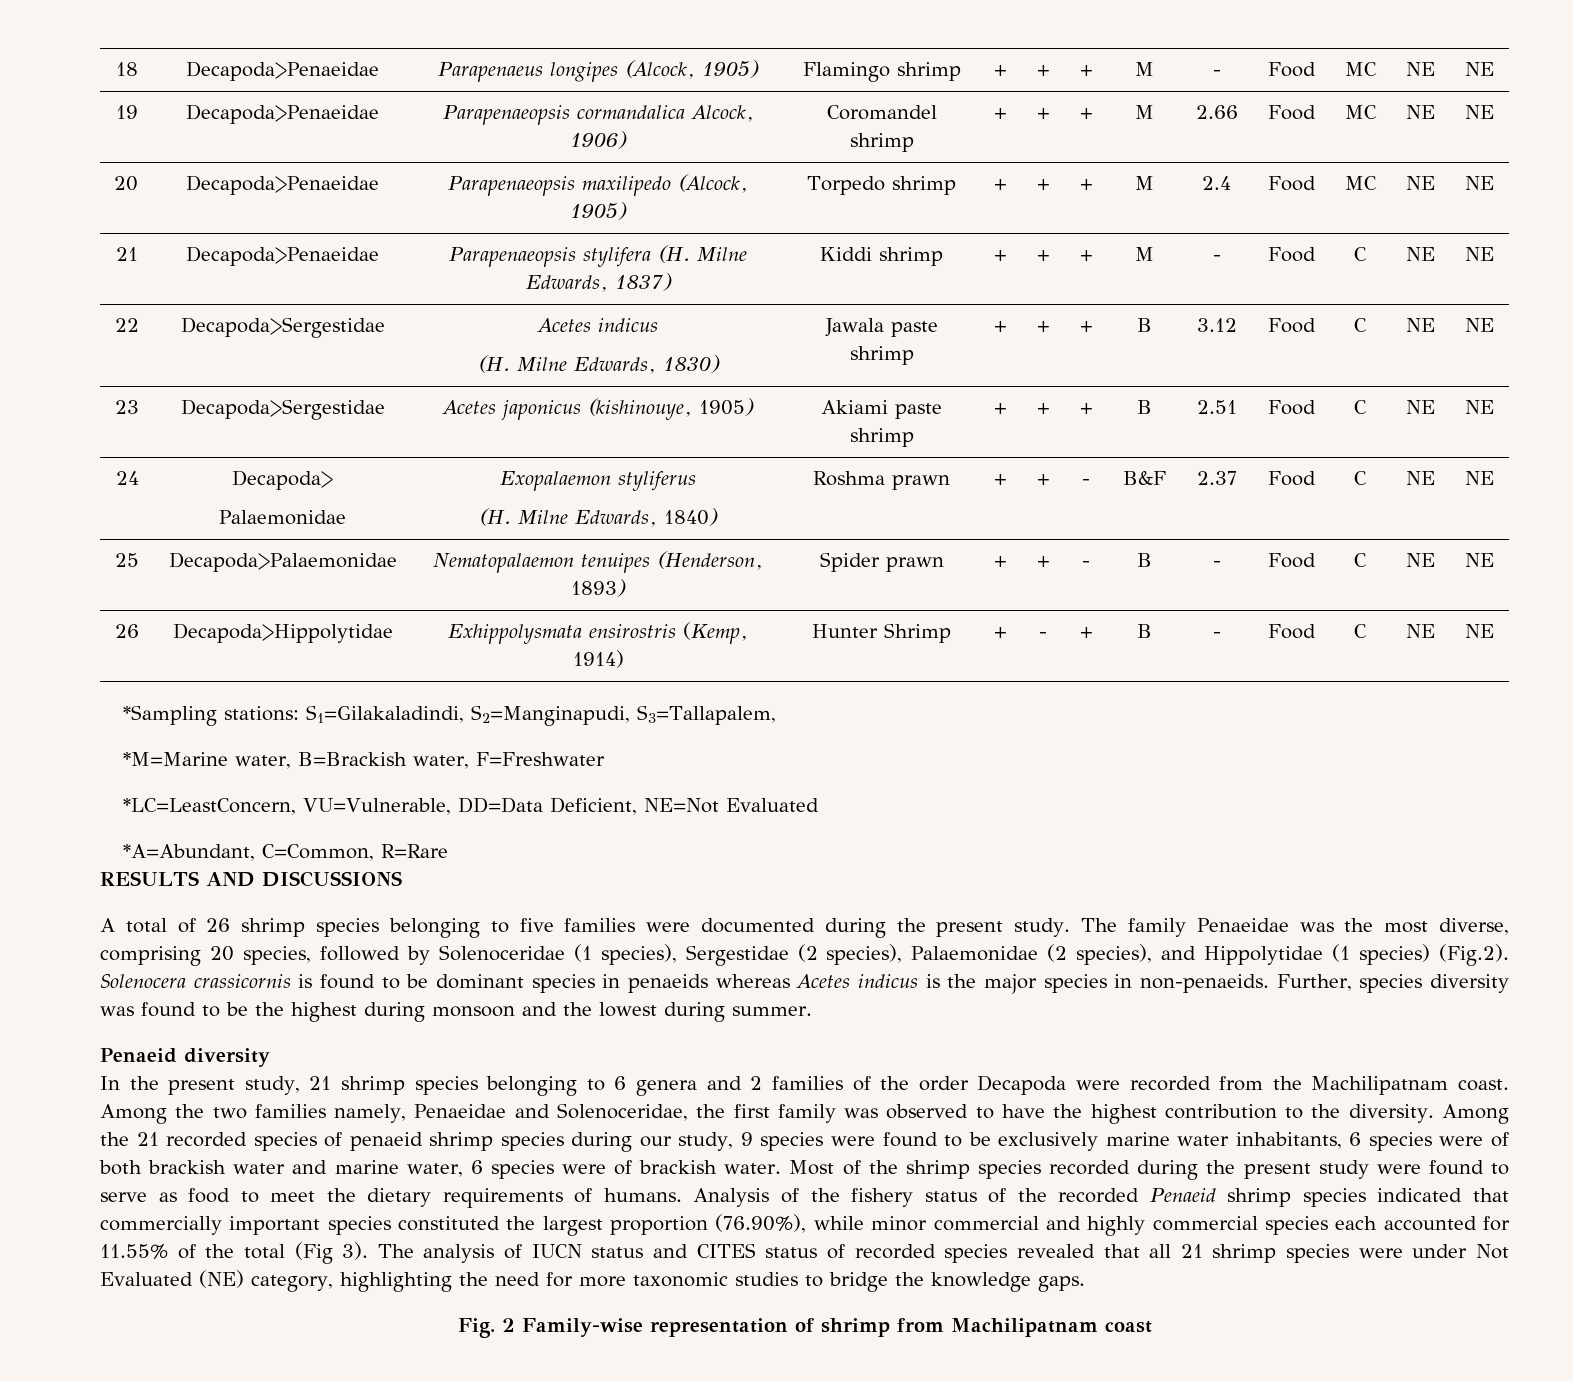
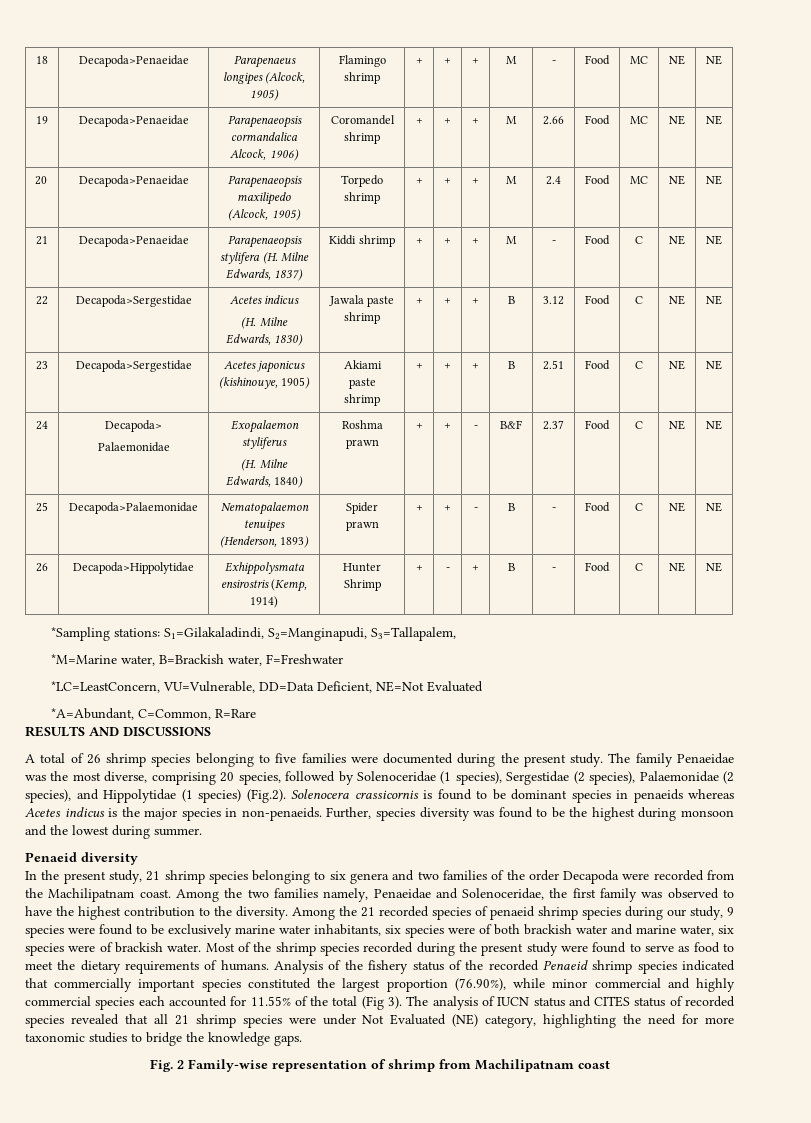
[614,1076,627,1090] 6 -> [329,871,346,880] six
[750,1076,763,1090] 2 -> [417,871,439,880] two
[1349,1132,1362,1146] 6 -> [385,925,401,934] six
[470,1160,483,1174] 6 -> [718,925,734,934] six

